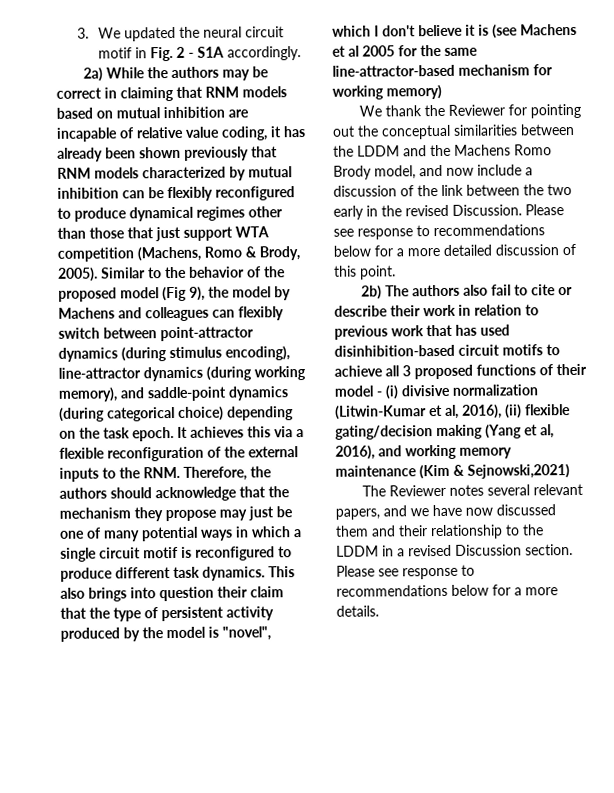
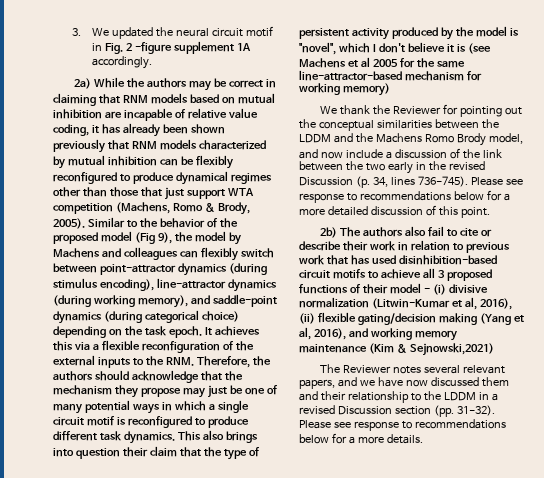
[188,46,225,58] - S1A -> [134,41,251,54] -figure supplement 1A
[452,204,522,216] Discussion. -> [299,176,468,188] Discussion (p. 34, lines 736-745).
[525,544,573,556] section. -> [394,405,495,417] section (pp. 31-32).

